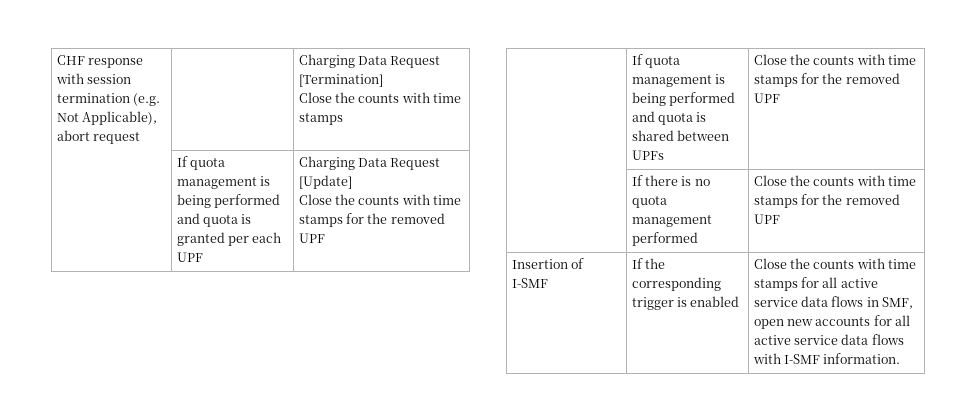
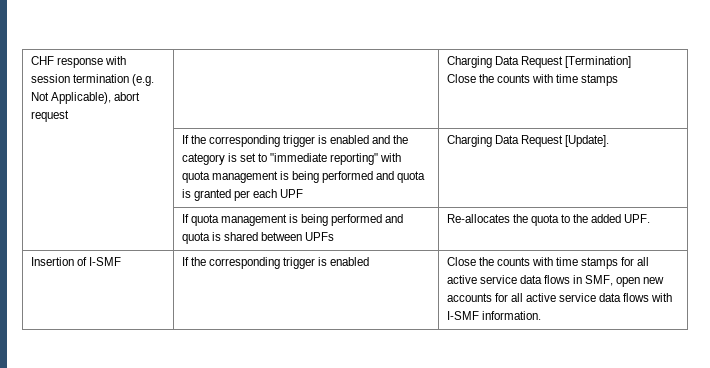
(188, 161) none -> [190,135,409,147] [181,153,402,165] the corresponding trigger is enabled and the category is set to "immediate reporting" with
[298,175,352,189] [298,194,462,205] [298,213,445,227] [298,233,325,243] [Update] // Close the counts with time stamps for the removed UPF -> [564,135,609,147] [Update].
[753,54,917,65] [753,73,900,87] [753,93,780,103] [631,175,710,186] [631,196,667,208] [631,215,712,227] [631,232,698,246] [753,175,917,186] [753,194,900,208] [753,214,780,224] Close the counts with time stamps for the removed UPF // | If there is no quota management performed | Close the counts with time stamps for the removed UPF -> [446,214,651,226] Re-allocates the quota to the added UPF.

